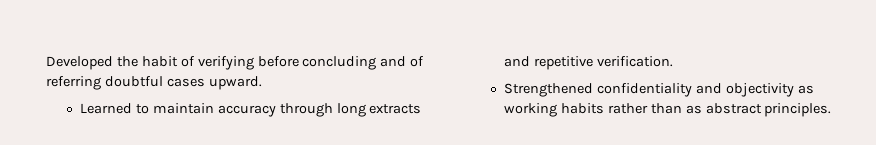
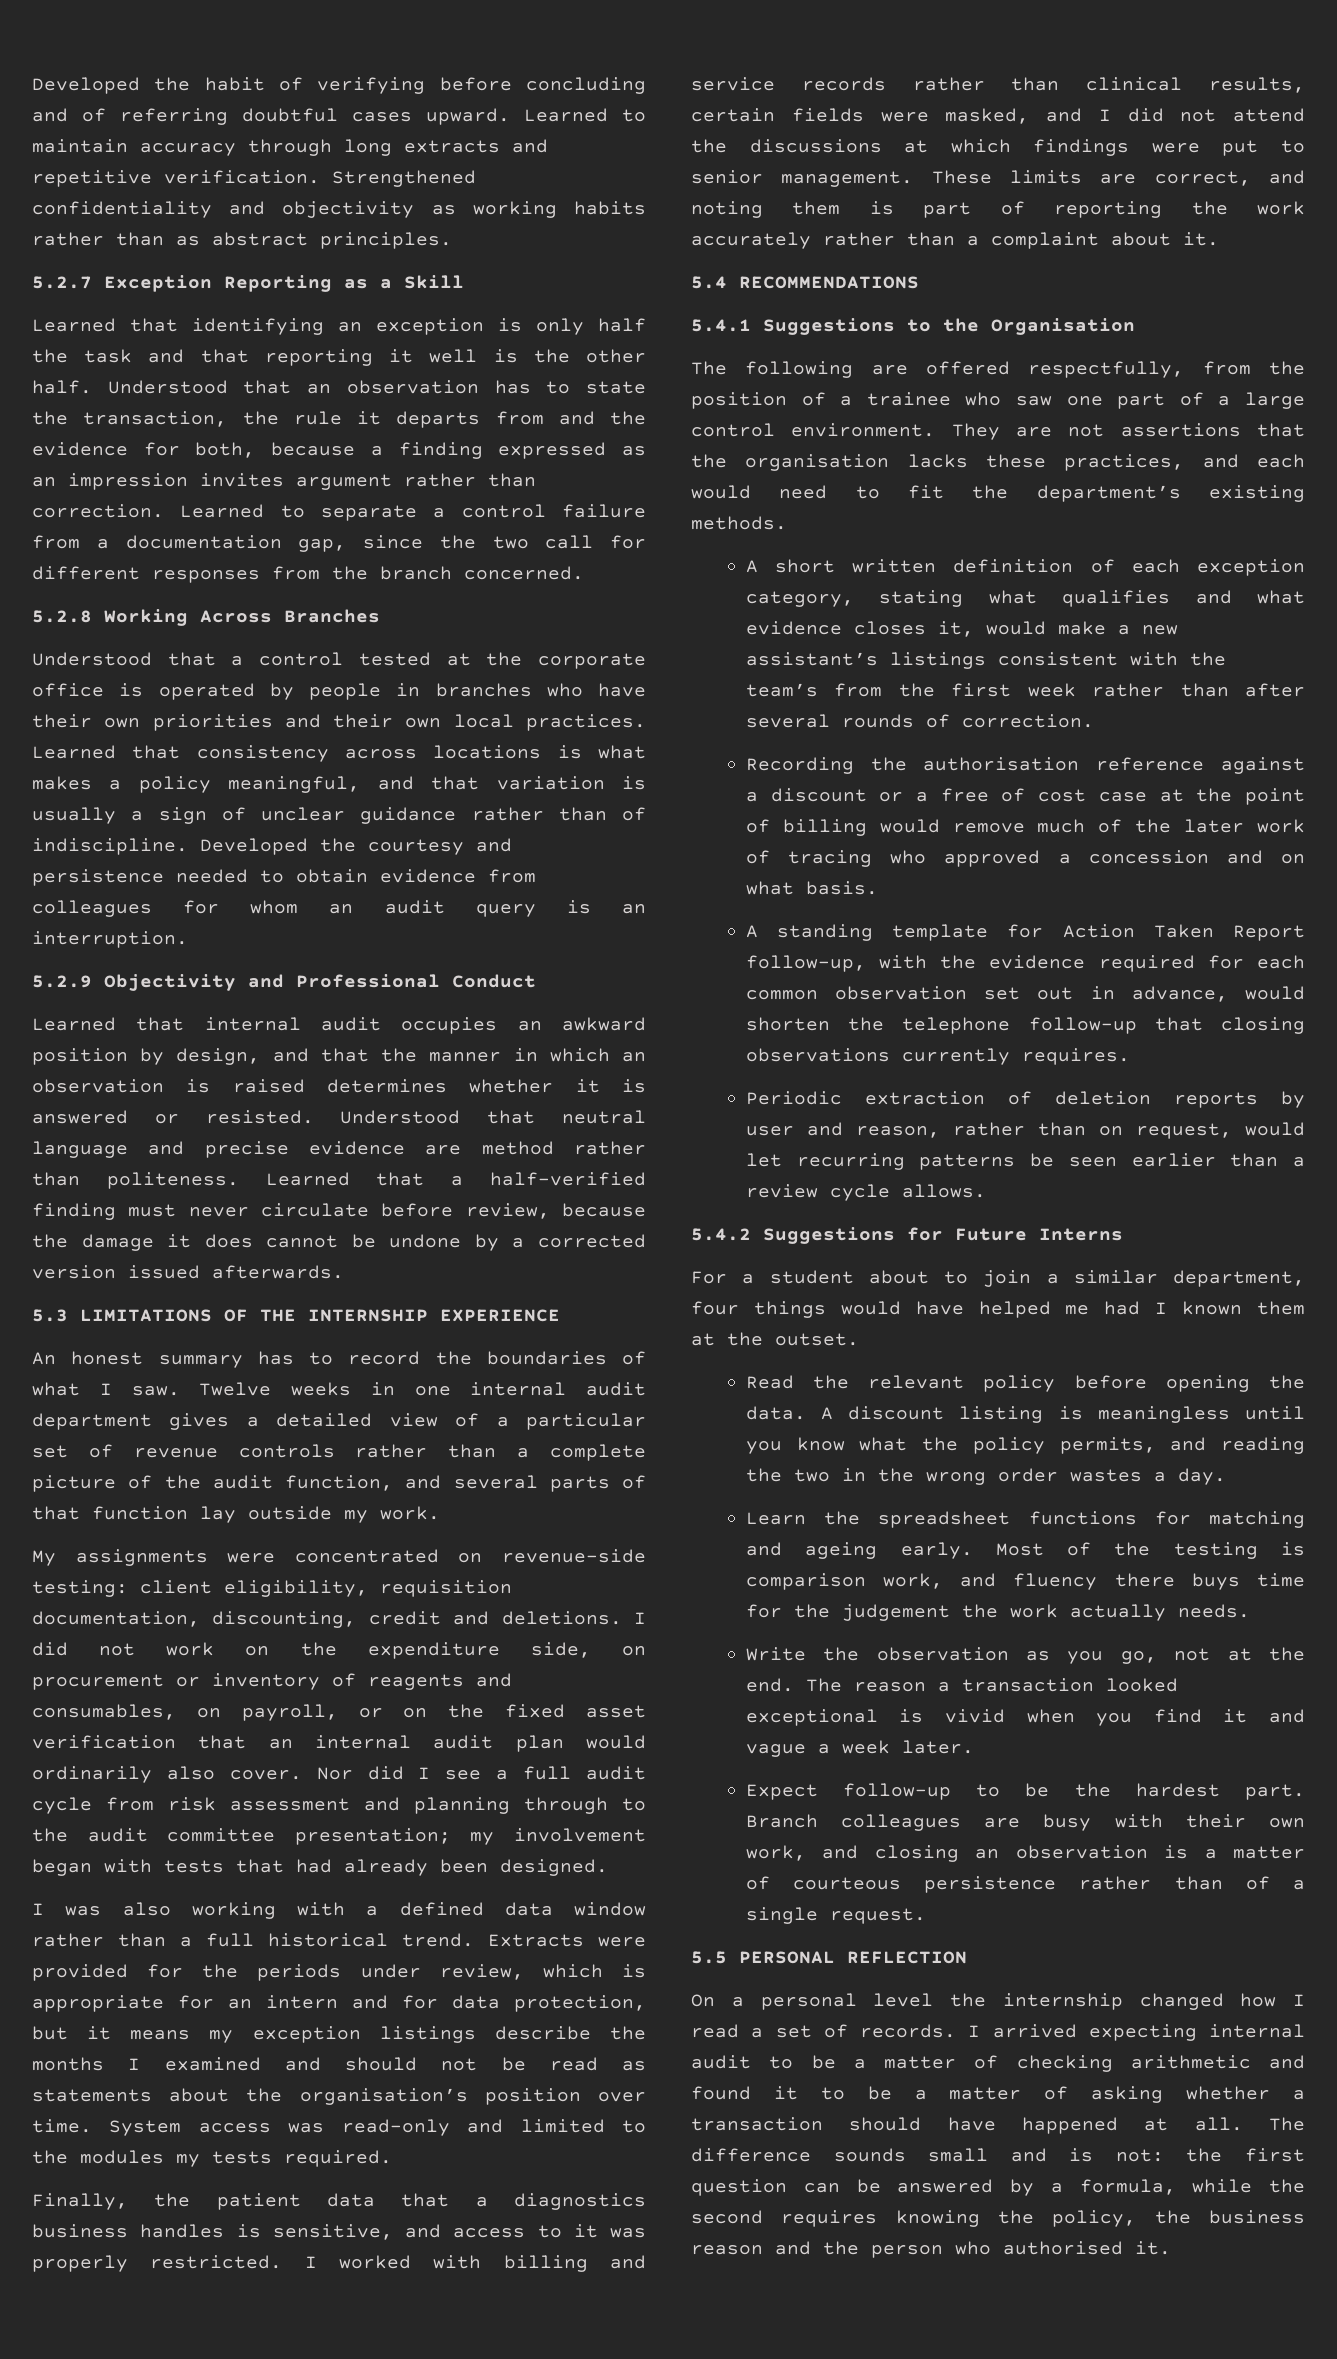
(262, 83) // -> (510, 116) none
(673, 61) // -> (320, 177) none
(832, 110) none -> [32,275,464,292] [32,318,646,335] [32,349,646,366] [32,380,646,394] [32,411,646,428] [32,442,646,459] [32,473,536,490] [32,504,646,521] [32,535,646,552] [32,566,584,583] [32,609,380,626] [32,652,646,669] [32,683,646,700] [32,714,646,731] [32,745,646,762] [32,776,647,793] [32,807,646,824] [32,838,512,855] [32,869,536,886] [32,900,646,917] [32,931,188,948] [32,974,536,991] [32,1017,646,1034] [32,1048,646,1065] [32,1079,646,1093] [32,1110,646,1124] [32,1141,646,1158] [32,1172,646,1189] [32,1203,646,1220] [32,1234,646,1251] [32,1265,344,1279] [32,1309,560,1322] [32,1351,646,1368] [32,1382,646,1396] [32,1413,647,1430] [32,1444,646,1461] [32,1475,646,1492] [32,1506,440,1523] [32,1549,646,1566] [32,1580,512,1597] [32,1611,646,1628] [32,1642,646,1659] [32,1673,512,1690] [32,1704,646,1721] [32,1735,646,1752] [32,1766,647,1783] [32,1797,646,1814] [32,1828,646,1845] [32,1859,608,1876] [32,1902,646,1919] [32,1933,646,1947] [32,1964,646,1981] [32,1995,646,2012] [32,2026,646,2043] [32,2057,646,2071] [32,2088,646,2105] [32,2119,647,2136] [32,2150,392,2167] [32,2193,646,2210] [32,2224,646,2240] [32,2255,646,2272] [691,77,1305,93] [691,108,1305,124] [691,139,1305,156] [691,170,1305,187] [691,201,1305,218] [691,232,1219,249] [691,276,919,289] [691,318,1135,335] [691,361,1305,378] [691,392,1305,409] [691,423,1305,440] [691,454,1305,471] [691,485,1305,502] [691,516,787,530] [745,559,1305,576] [745,590,1305,607] [745,621,1178,637] [745,652,1226,669] [745,683,1305,697] [745,714,1094,728] [745,757,1305,774] [745,788,1305,805] [745,819,1305,836] [745,850,1305,867] [745,881,878,895] [745,924,1305,941] [745,955,1305,972] [745,986,1305,1002] [745,1017,1305,1034] [745,1048,1130,1065] [745,1091,1305,1108] [745,1122,1305,1139] [745,1153,1305,1170] [745,1184,986,1201] [691,1227,1123,1244] [691,1270,1305,1287] [691,1301,1305,1318] [691,1332,859,1346] [745,1375,1305,1392] [745,1406,1305,1423] [745,1437,1305,1454] [745,1468,1226,1485] [745,1511,1305,1528] [745,1542,1305,1559] [745,1573,1305,1590] [745,1604,1250,1621] [745,1647,1305,1664] [745,1678,1178,1692] [745,1709,1305,1726] [745,1740,974,1757] [745,1783,1305,1800] [745,1814,1305,1831] [745,1845,1305,1862] [745,1876,1305,1893] [745,1907,926,1924] [691,1951,967,1964] [691,1993,1305,2010] [691,2024,1305,2041] [691,2055,1305,2072] [691,2086,1305,2103] [691,2117,1305,2134] [691,2148,1305,2162] [691,2179,1305,2196] [691,2210,1305,2227] [691,2241,1171,2258] // 5.2.7 Exception Reporting as a Skill // Learned that identifying an exception is only half the task and that reporting it well is the other half. Understood that an observation has to state the transaction, the rule it departs from and the evidence for both, because a finding expressed as an impression invites argument rather than correction. Learned to separate a control failure from a documentation gap, since the two call for different responses from the branch concerned. // 5.2.8 Working Across Branches // Understood that a control tested at the corporate office is operated by people in branches who have their own priorities and their own local practices. Learned that consistency across locations is what makes a policy meaningful, and that variation is usually a sign of unclear guidance rather than of indiscipline. Developed the courtesy and persistence needed to obtain evidence from colleagues for whom an audit query is an interruption. // 5.2.9 Objectivity and Professional Conduct // Learned that internal audit occupies an awkward position by design, and that the manner in which an observation is raised determines whether it is answered or resisted. Understood that neutral language and precise evidence are method rather than politeness. Learned that a half-verified finding must never circulate before review, because the damage it does cannot be undone by a corrected version issued afterwards. // 5.3 LIMITATIONS OF THE INTERNSHIP EXPERIENCE // An honest summary has to record the boundaries of what I saw. Twelve weeks in one internal audit department gives a detailed view of a particular set of revenue controls rather than a complete picture of the audit function, and several parts of that function lay outside my work. // My assignments were concentrated on revenue-side testing: client eligibility, requisition documentation, discounting, credit and deletions. I did not work on the expenditure side, on procurement or inventory of reagents and consumables, on payroll, or on the fixed asset verification that an internal audit plan would ordinarily also cover. Nor did I see a full audit cycle from risk assessment and planning through to the audit committee presentation; my involvement began with tests that had already been designed. // I was also working with a defined data window rather than a full historical trend. Extracts were provided for the periods under review, which is appropriate for an intern and for data protection, but it means my exception listings describe the months I examined and should not be read as statements about the organisation’s position over time. System access was read-only and limited to the modules my tests required. // Finally, the patient data that a diagnostics business handles is sensitive, and access to it was properly restricted. I worked with billing and service records rather than clinical results, certain fields were masked, and I did not attend the discussions at which findings were put to senior management. These limits are correct, and noting them is part of reporting the work accurately rather than a complaint about it. // 5.4 RECOMMENDATIONS // 5.4.1 Suggestions to the Organisation // The following are offered respectfully, from the position of a trainee who saw one part of a large control environment. They are not assertions that the organisation lacks these practices, and each would need to fit the department’s existing methods. // A short written definition of each exception category, stating what qualifies and what evidence closes it, would make a new assistant’s listings consistent with the team’s from the first week rather than after several rounds of correction. // Recording the authorisation reference against a discount or a free of cost case at the point of billing would remove much of the later work of tracing who approved a concession and on what basis. // A standing template for Action Taken Report follow-up, with the evidence required for each common observation set out in advance, would shorten the telephone follow-up that closing observations currently requires. // Periodic extraction of deletion reports by user and reason, rather than on request, would let recurring patterns be seen earlier than a review cycle allows. // 5.4.2 Suggestions for Future Interns // For a student about to join a similar department, four things would have helped me had I known them at the outset. // Read the relevant policy before opening the data. A discount listing is meaningless until you know what the policy permits, and reading the two in the wrong order wastes a day. // Learn the spreadsheet functions for matching and ageing early. Most of the testing is comparison work, and fluency there buys time for the judgement the work actually needs. // Write the observation as you go, not at the end. The reason a transaction looked exceptional is vivid when you find it and vague a week later. // Expect follow-up to be the hardest part. Branch colleagues are busy with their own work, and closing an observation is a matter of courteous persistence rather than of a single request. // 5.5 PERSONAL REFLECTION // On a personal level the internship changed how I read a set of records. I arrived expecting internal audit to be a matter of checking arithmetic and found it to be a matter of asking whether a transaction should have happened at all. The difference sounds small and is not: the first question can be answered by a formula, while the second requires knowing the policy, the business reason and the person who authorised it.

